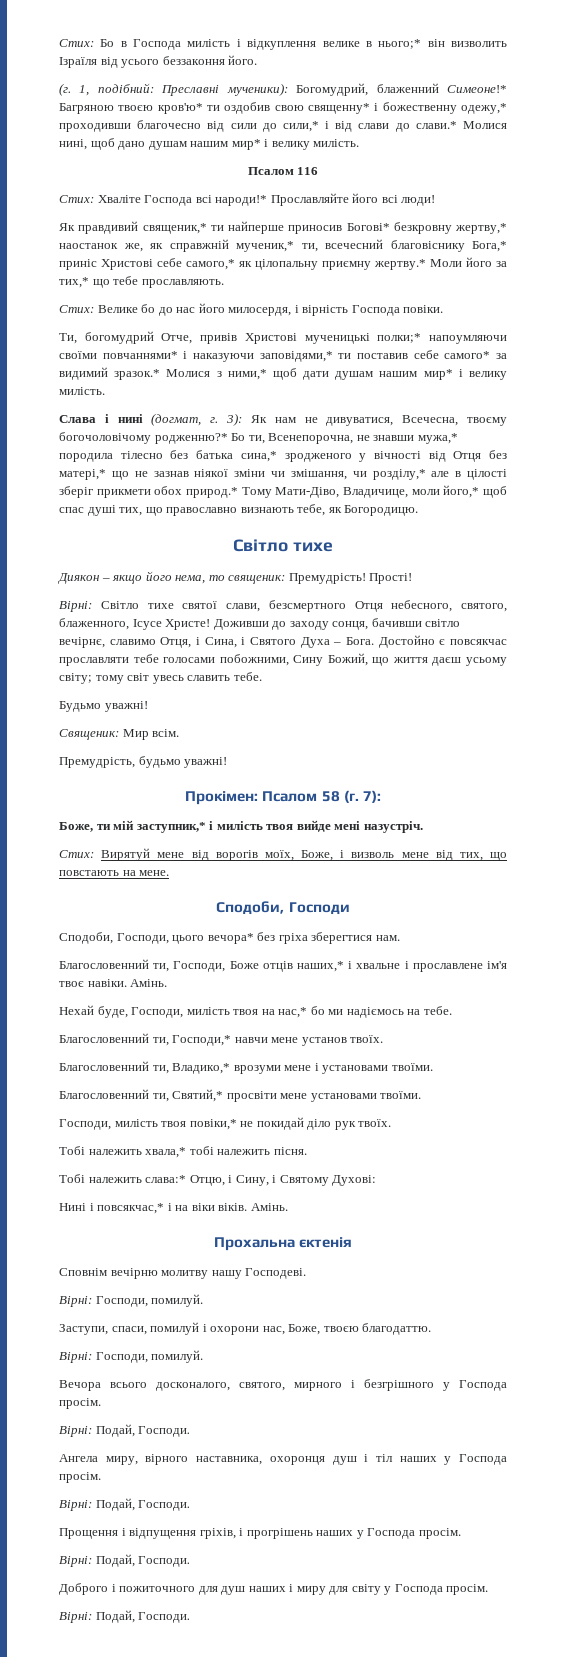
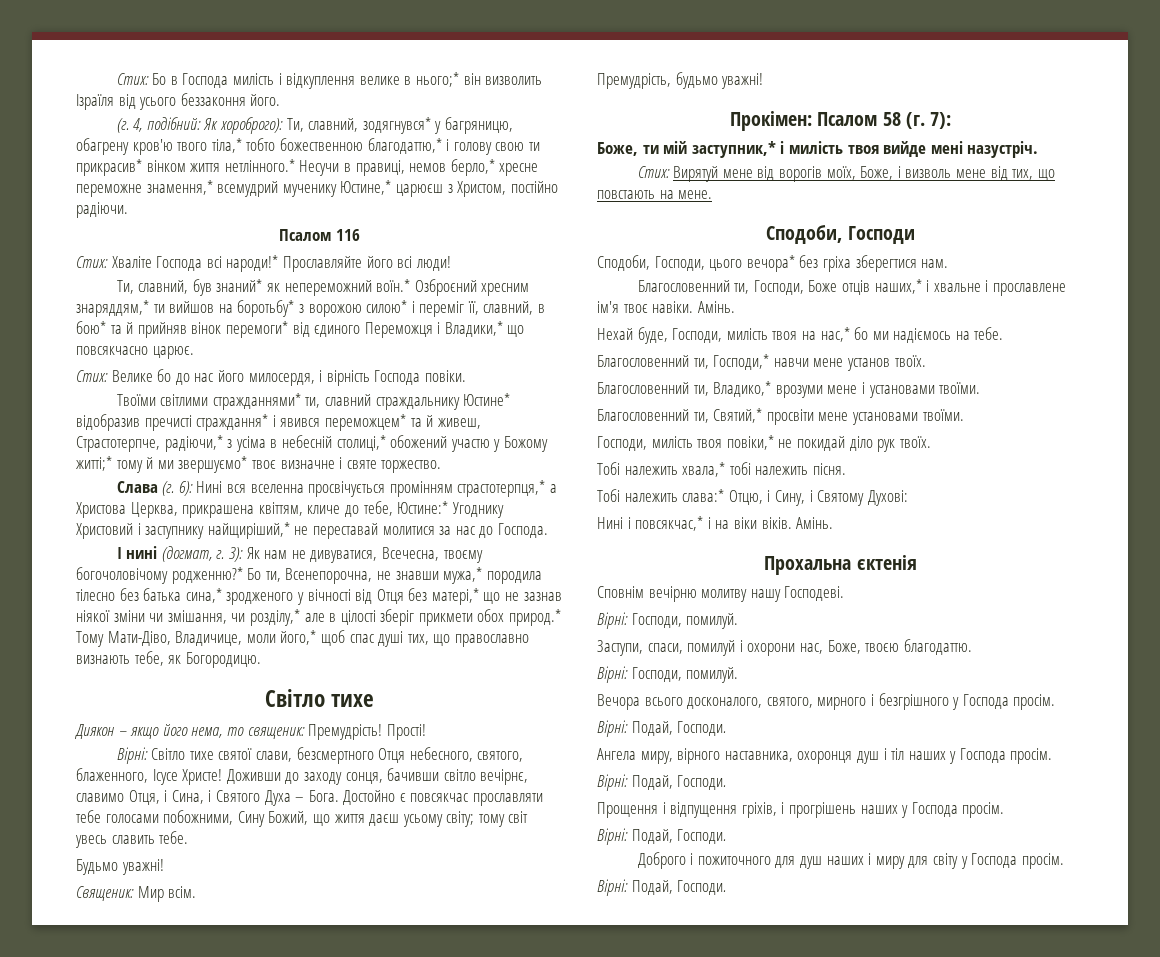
[79,83,508,96] [59,102,507,114] [59,120,508,132] [59,138,360,150] 1, подібний: Преславні мученики): Богомудрий, блаженний Симеоне!* Багряною твоєю кров'ю* ти оздобив свою священну* і божественну одежу,* проходивши благочесно від сили до сили,* і від слави до слави.* Молися нині, щоб дано душам нашим мир* і велику милість. -> [133,117,513,134] [76,138,540,155] [76,159,539,176] [76,180,558,197] [76,202,128,218] 4, подібний: Як хороброго): Ти, cлавний, зодягнувся* у багряницю, обагрену кров'ю твого тіла,* тобто божественною благодаттю,* і голову свою ти прикрасив* вінком життя нетлінного.* Несучи в правиці, немов берло,* хресне переможне знамення,* всемудрий мученику Юстине,* царюєш з Христом, постійно радіючи.
[59,221,507,234] [59,239,507,252] [59,257,507,270] [59,276,224,288] Як правдивий священик,* ти найперше приносив Богові* безкровну жертву,* наостанок же, як справжній мученик,* ти, всечесний благовіснику Бога,* приніс Христові себе самого,* як цілопальну приємну жертву.* Моли його за тих,* що тебе прославляють. -> [116,279,530,296] [76,300,546,317] [76,321,525,338] [76,346,194,359] Ти, cлавний, був знаний* як непереможний воїн.* Озброєний хресним знаряддям,* ти вийшов на боротьбу* з ворожою силою* і переміг її, славний, в бою* та й прийняв вінок перемоги* від єдиного Переможця і Владики,* що повсякчасно царює.
[59,331,508,344] [59,350,508,362] [59,367,508,380] [59,387,105,395] [59,414,109,423] Ти, богомудрий Отче, привів Христові мученицькі полки;* напоумляючи своїми повчаннями* і наказуючи заповідями,* ти поставив себе самого* за видимий зразок.* Молися з ними,* щоб дати душам нашим мир* і велику милість. // Слава і -> [116,393,511,410] [76,414,481,431] [76,435,548,452] [76,456,442,473] [116,480,557,497] [76,501,504,518] [76,522,548,539] [116,547,122,559] Твоїми світлими стражданнями* ти, славний страждальнику Юстине* відобразив пречисті страждання* і явився переможцем* та й живеш, Страстотерпче, радіючи,* з усіма в небесній столиці,* обожений участю у Божому житті;* тому й ми звершуємо* твоє визначне і святе торжество. // Слава (г. 6): Нині вся вселенна просвічується промінням страстотерпця,* а Христова Церква, прикрашена квіттям, кличе до тебе, Юстине:* Угоднику Христовий і заступнику найщиріший,* не переставай молитися за нас до Господа. // І

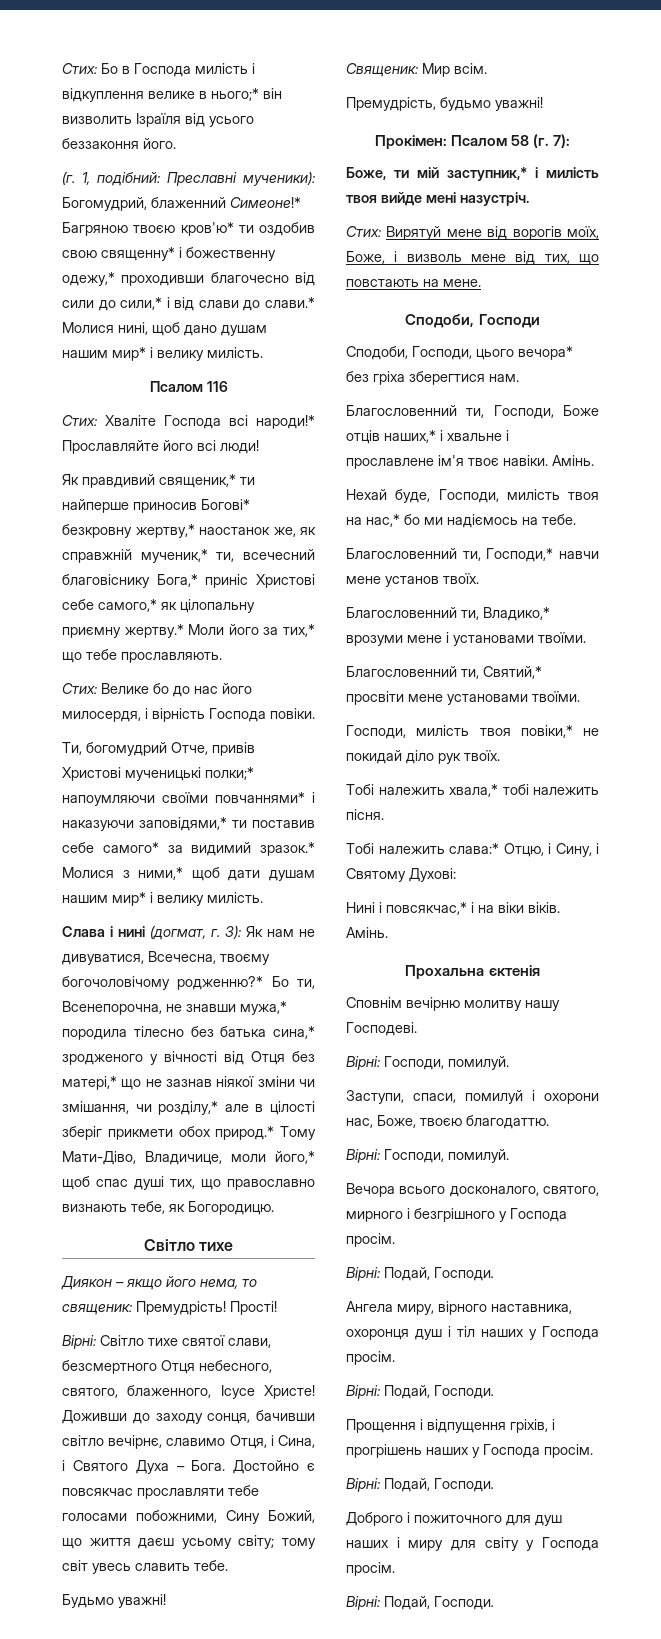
[133,117,513,134] [76,138,540,155] [76,159,539,176] [76,180,558,197] [76,202,128,218] 4, подібний: Як хороброго): Ти, cлавний, зодягнувся* у багряницю, обагрену кров'ю твого тіла,* тобто божественною благодаттю,* і голову свою ти прикрасив* вінком життя нетлінного.* Несучи в правиці, немов берло,* хресне переможне знамення,* всемудрий мученику Юстине,* царюєш з Христом, постійно радіючи. -> [82,171,315,186] [62,197,301,211] [62,222,315,236] [62,247,276,261] [62,272,315,286] [62,297,315,311] [62,322,267,336] [62,347,263,361] 1, подібний: Преславні мученики): Богомудрий, блаженний Симеоне!* Багряною твоєю кров'ю* ти оздобив свою священну* і божественну одежу,* проходивши благочесно від сили до сили,* і від слави до слави.* Молися нині, щоб дано душам нашим мир* і велику милість.
[116,279,530,296] [76,300,546,317] [76,321,525,338] [76,346,194,359] Ти, cлавний, був знаний* як непереможний воїн.* Озброєний хресним знаряддям,* ти вийшов на боротьбу* з ворожою силою* і переміг її, славний, в бою* та й прийняв вінок перемоги* від єдиного Переможця і Владики,* що повсякчасно царює. -> [62,474,255,488] [62,499,250,513] [62,524,316,538] [62,549,315,563] [62,574,315,588] [62,599,255,613] [62,624,315,638] [62,649,222,663] Як правдивий священик,* ти найперше приносив Богові* безкровну жертву,* наостанок же, як справжній мученик,* ти, всечесний благовіснику Бога,* приніс Христові себе самого,* як цілопальну приємну жертву.* Моли його за тих,* що тебе прославляють.
[116,393,511,410] [76,414,481,431] [76,435,548,452] [76,456,442,473] [116,480,557,497] [76,501,504,518] [76,522,548,539] [116,547,122,559] Твоїми світлими стражданнями* ти, славний страждальнику Юстине* відобразив пречисті страждання* і явився переможцем* та й живеш, Страстотерпче, радіючи,* з усіма в небесній столиці,* обожений участю у Божому житті;* тому й ми звершуємо* твоє визначне і святе торжество. // Слава (г. 6): Нині вся вселенна просвічується промінням страстотерпця,* а Христова Церква, прикрашена квіттям, кличе до тебе, Юстине:* Угоднику Христовий і заступнику найщиріший,* не переставай молитися за нас до Господа. // І -> [62,742,255,756] [62,767,254,781] [62,792,315,806] [62,817,315,831] [62,842,315,856] [62,867,315,881] [62,892,263,906] [62,926,113,937] Ти, богомудрий Отче, привів Христові мученицькі полки;* напоумляючи своїми повчаннями* і наказуючи заповідями,* ти поставив себе самого* за видимий зразок.* Молися з ними,* щоб дати душам нашим мир* і велику милість. // Слава і

